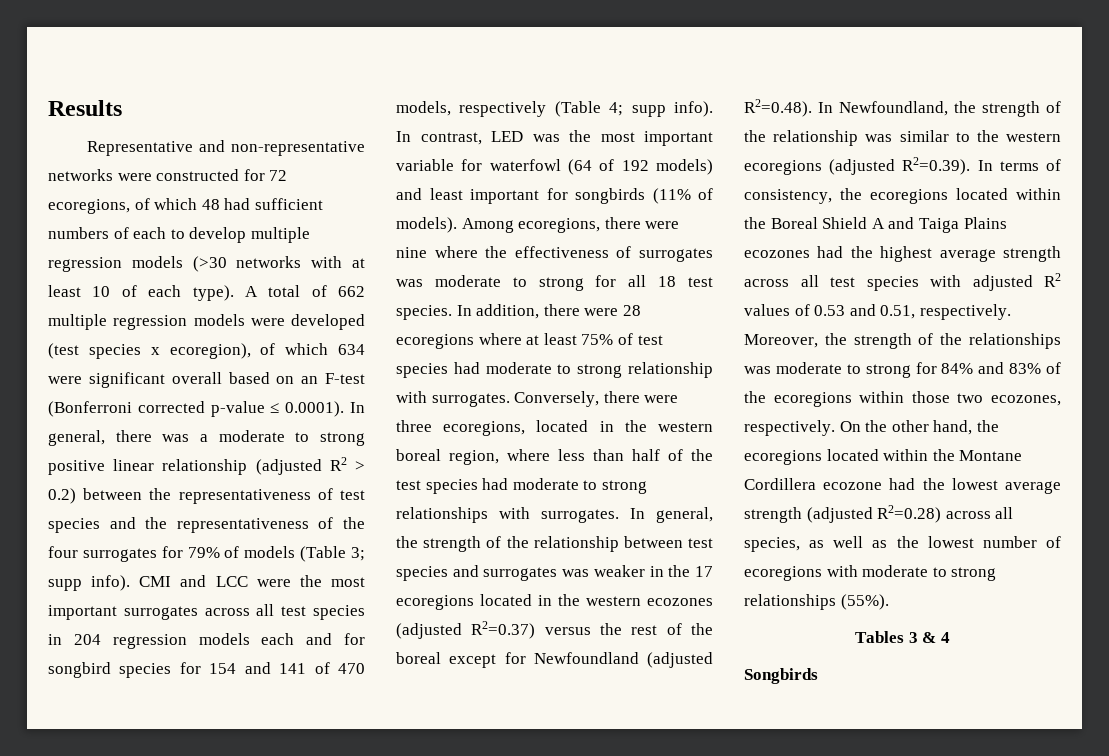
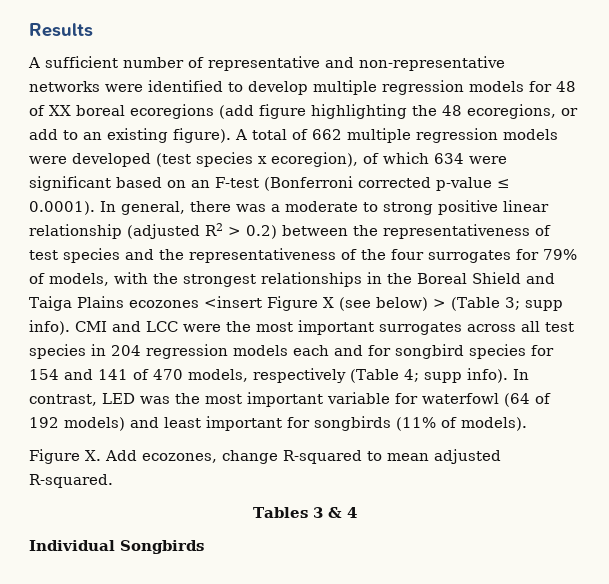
[86,140,365,156] [48,169,288,181] [48,198,323,214] [48,227,167,239] Representative and non-representative networks were constructed for 72 ecoregions, of which 48 had sufficient numbers of each -> [28,56,505,71] [29,80,223,92] A sufficient number of representative and non-representative networks were identified
[192,256,366,272] [48,285,234,301] (>30 networks with at least 10 of each type). -> [529,81,576,92] [29,104,578,119] [29,128,231,143] for 48 of XX boreal ecoregions (add figure highlighting the 48 ecoregions, or add to an existing figure).
[171,372,222,384] overall -> (111, 183) none
[244,546,296,558] models -> [49,272,555,287] [29,296,446,311] models, with the strongest relationships in the Boreal Shield and Taiga Plains ecozones <insert Figure X (see below) >
[461,217,680,233] [396,246,713,262] [396,275,713,291] [396,304,641,320] [396,333,663,349] [396,362,713,378] [396,391,679,407] [396,420,713,436] [396,449,713,465] [396,478,647,494] [396,507,713,523] [396,536,713,552] [396,565,713,581] [396,594,713,610] [396,621,713,639] [396,652,713,668] [744,99,1061,117] [744,130,1061,146] [744,157,1061,175] [744,188,1061,204] [744,217,1007,233] [744,246,1061,262] [744,273,1061,291] [744,304,1011,320] [744,333,1061,349] [744,362,1061,378] [744,391,1061,407] [744,420,999,436] [744,449,1023,465] [744,478,1061,494] [744,505,1014,523] [744,536,1061,552] [744,565,997,581] [744,594,889,610] Among ecoregions, there were nine where the effectiveness of surrogates was moderate to strong for all 18 test species. In addition, there were 28 ecoregions where at least 75% of test species had moderate to strong relationship with surrogates. Conversely, there were three ecoregions, located in the western boreal region, where less than half of the test species had moderate to strong relationships with surrogates. In general, the strength of the relationship between test species and surrogates was weaker in the 17 ecoregions located in the western ecozones (adjusted R2=0.37) versus the rest of the boreal except for Newfoundland (adjusted R2=0.48). In Newfoundland, the strength of the relationship was similar to the western ecoregions (adjusted R2=0.39). In terms of consistency, the ecoregions located within the Boreal Shield A and Taiga Plains ecozones had the highest average strength across all test species with adjusted R2 values of 0.53 and 0.51, respectively. Moreover, the strength of the relationships was moderate to strong for 84% and 83% of the ecoregions within those two ecozones, respectively. On the other hand, the ecoregions located within the Montane Cordillera ecozone had the lowest average strength (adjusted R2=0.28) across all species, as well as the lowest number of ecoregions with moderate to strong relationships (55%). -> [29,449,501,464] [29,474,113,488] // Figure X. Add ecozones, change R-squared to mean adjusted R-squared.
(950, 637) none -> [29,540,115,551] Individual

